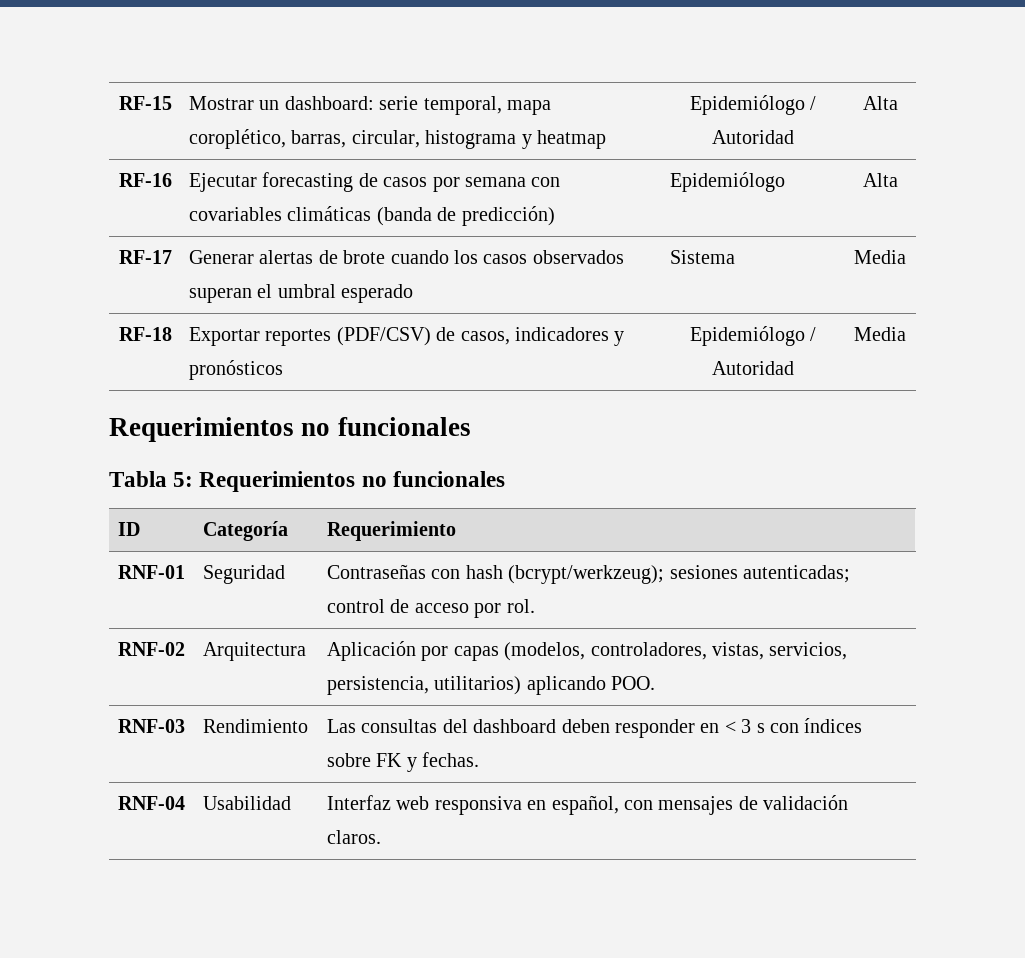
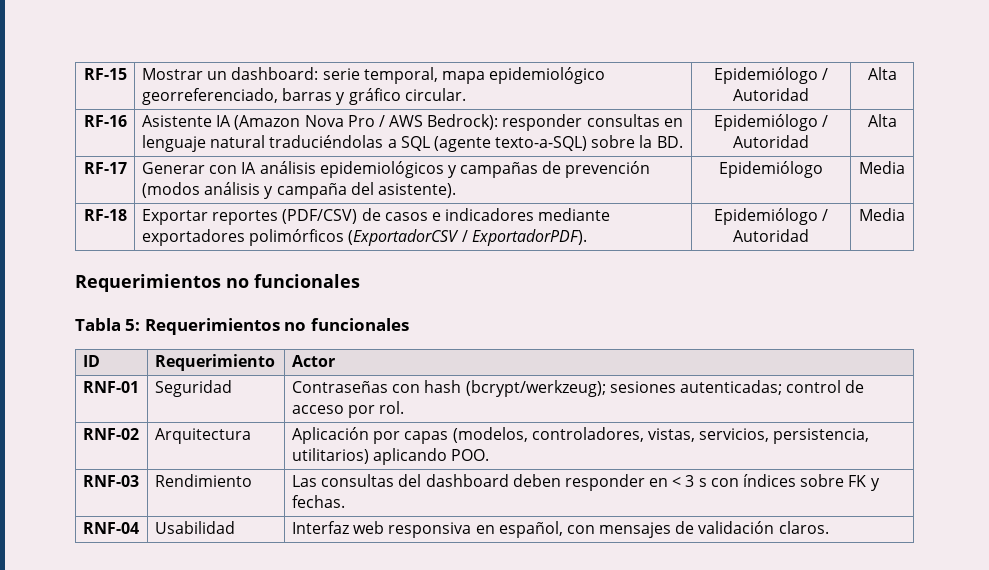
[188,129,606,149] coroplético, barras, circular, histograma y heatmap -> [489,67,606,84] [141,88,466,105] epidemiológico georreferenciado, barras y gráfico circular.
[188,172,561,192] [188,206,555,226] [669,172,785,192] Ejecutar forecasting de casos por semana con covariables climáticas (banda de predicción) | Epidemiólogo -> [141,114,683,131] [141,135,683,152] [713,114,829,131] [733,135,809,148] Asistente IA (Amazon Nova Pro / AWS Bedrock): responder consultas en lenguaje natural traduciéndolas a SQL (agente texto-a-SQL) sobre la BD. | Epidemiólogo / Autoridad
[259,250,624,264] [188,284,414,303] [669,250,735,264] alertas de brote cuando los casos observados superan el umbral esperado | Sistema -> [209,161,651,178] [141,182,456,199] [719,161,823,178] con IA análisis epidemiológicos y campañas de prevención (modos análisis y campaña del asistente). | Epidemiólogo
[460,327,625,346] [188,360,283,380] casos, indicadores y pronósticos -> [384,208,611,221] [141,229,587,246] casos e indicadores mediante exportadores polimórficos (ExportadorCSV / ExportadorPDF).
[202,521,288,541] [326,521,456,541] Categoría | Requerimiento -> [154,354,275,371] [291,355,335,367] Requerimiento | Actor

